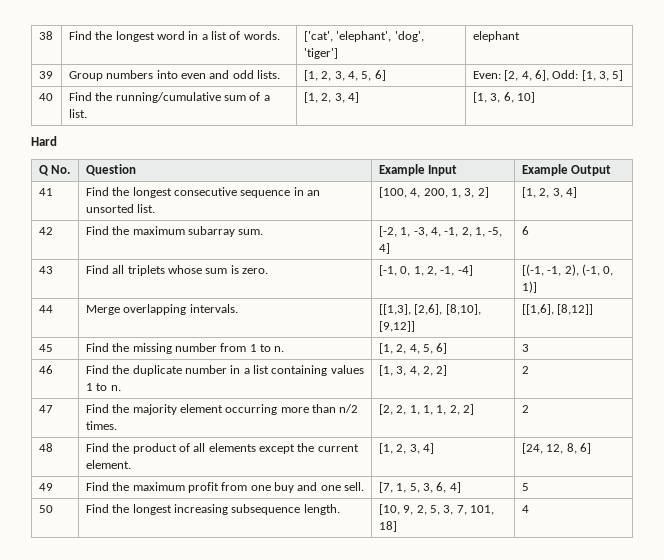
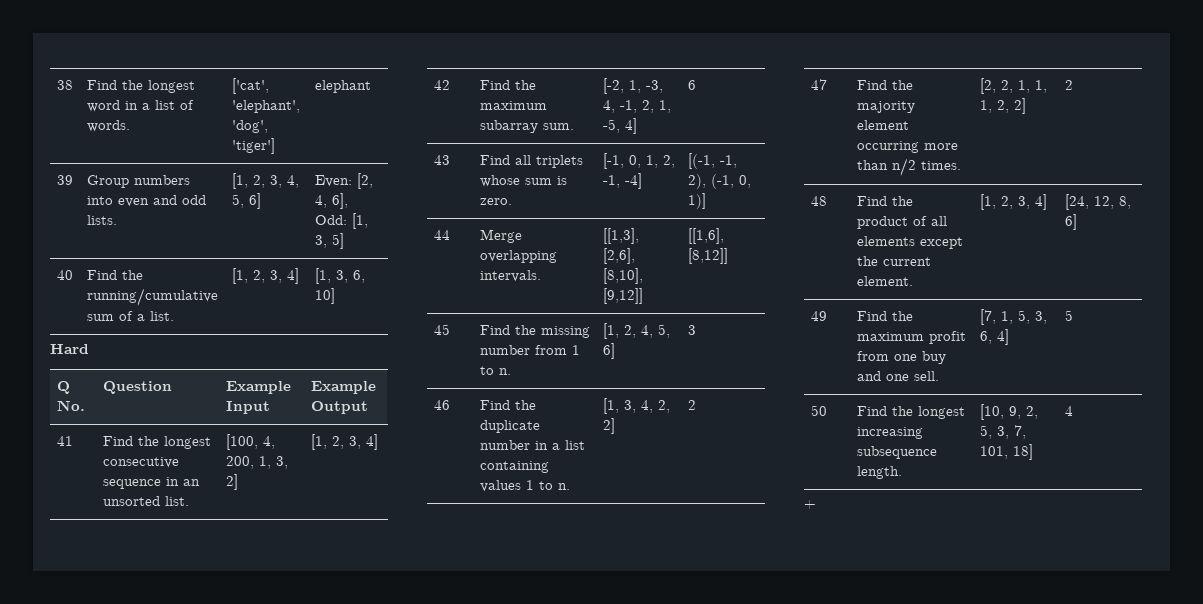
(529, 509) none -> [804,500,816,509] // +

